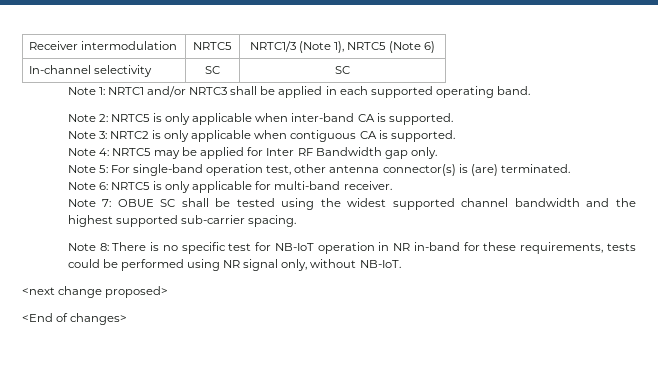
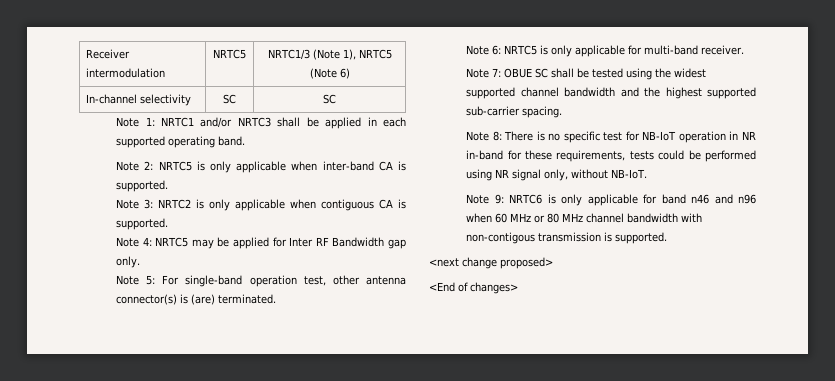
(401, 264) none -> [466,194,756,206] [466,213,703,223] [466,232,668,244] // Note 9: NRTC6 is only applicable for band n46 and n96 when 60 MHz or 80 MHz channel bandwidth with non-contigous transmission is supported.

